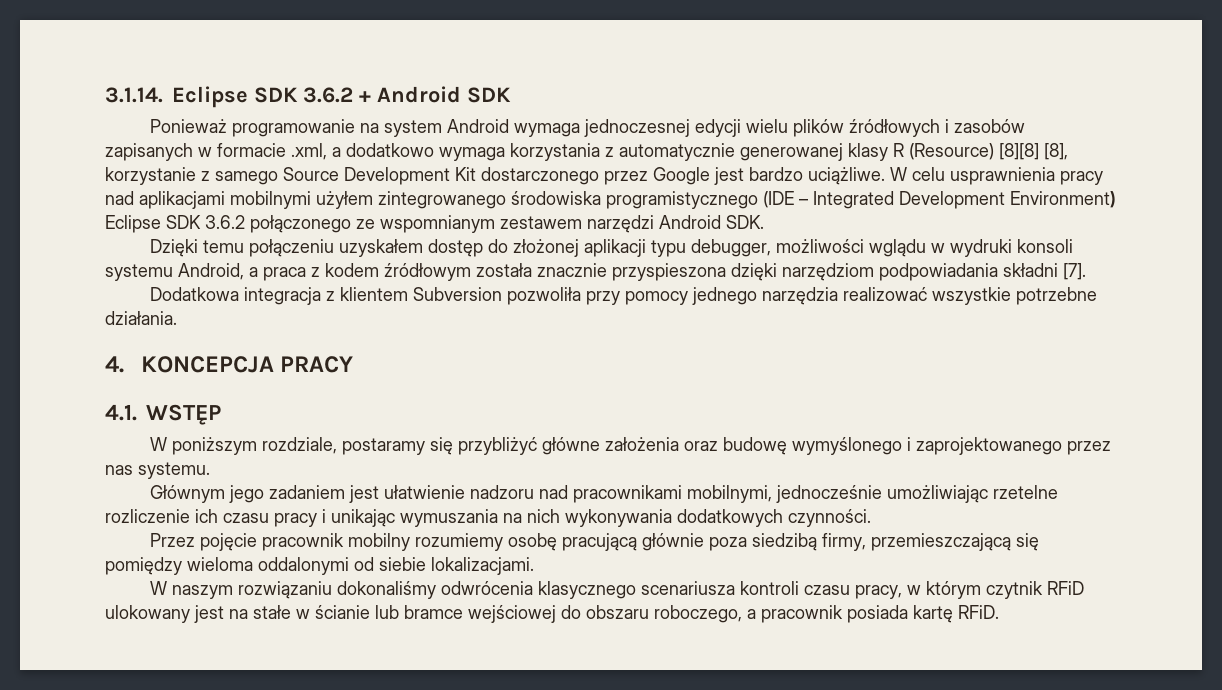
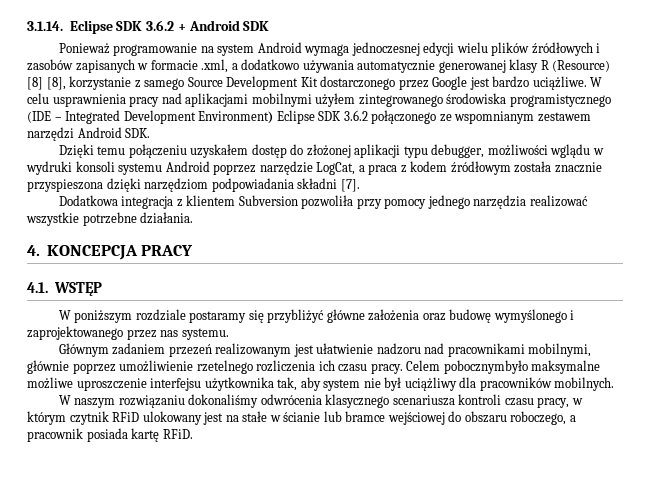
[439,143,614,161] wymaga korzystania z -> [302,60,354,73] używania
[999,143,1039,160] [8][8] -> [27,77,43,90] [8]
[178,263,244,280] Android, -> [165,161,356,175] Android poprzez narzędzie LogCat,
[262,437,338,454] rozdziale, -> [135,309,186,321] rozdziale
[229,485,346,503] jego zadaniem -> [112,343,292,357] zadaniem przezeń realizowanym
[776,485,1059,503] [105,509,871,527] [150,533,1040,551] [105,557,534,575] jednocześnie umożliwiając rzetelne rozliczenie ich czasu pracy i unikając wymuszania na nich wykonywania dodatkowych czynności. // Przez pojęcie pracownik mobilny rozumiemy osobę pracującą głównie poza siedzibą firmy, przemieszczającą się pomiędzy wieloma oddalonymi od siebie lokalizacjami. -> [27,360,601,374] [27,377,615,391] głównie poprzez umożliwienie rzetelnego rozliczenia ich czasu pracy. Celem pobocznymbyło maksymalne możliwe uproszczenie interfejsu użytkownika tak, aby system nie był uciążliwy dla pracowników mobilnych.

